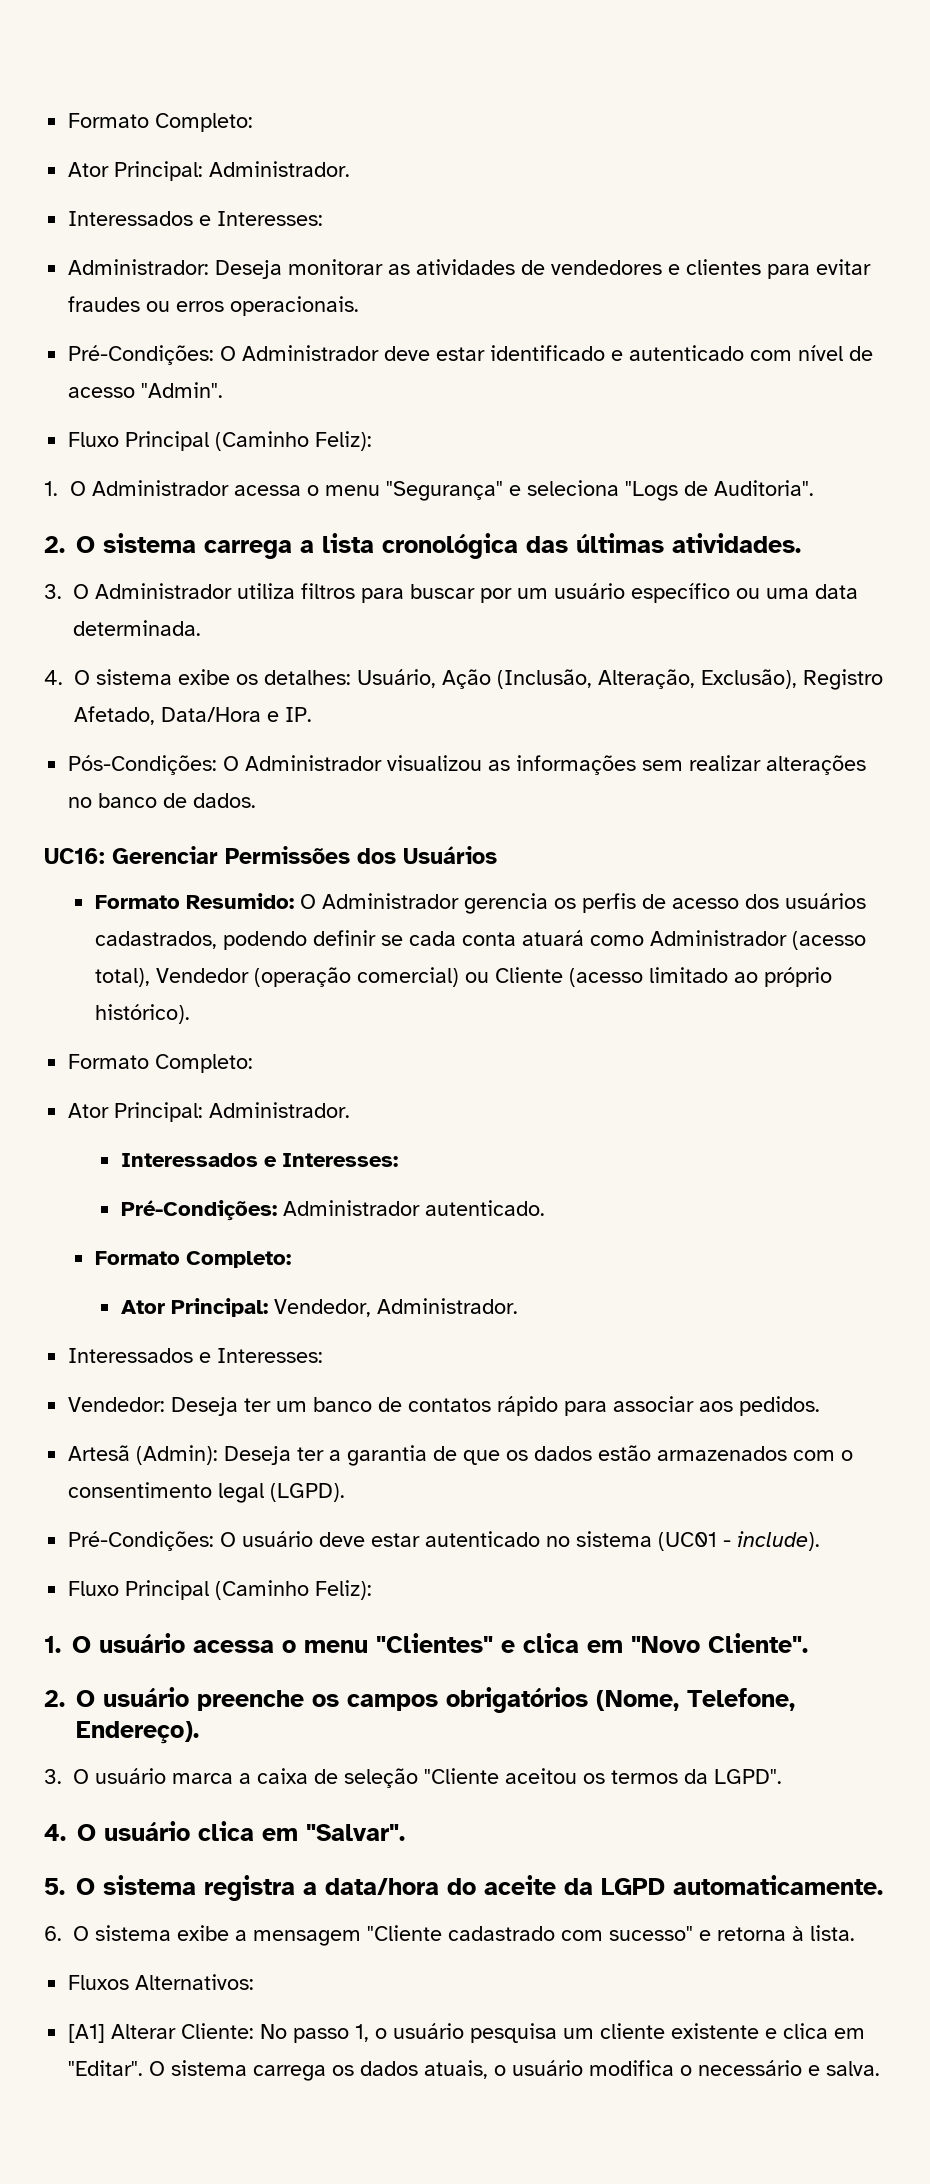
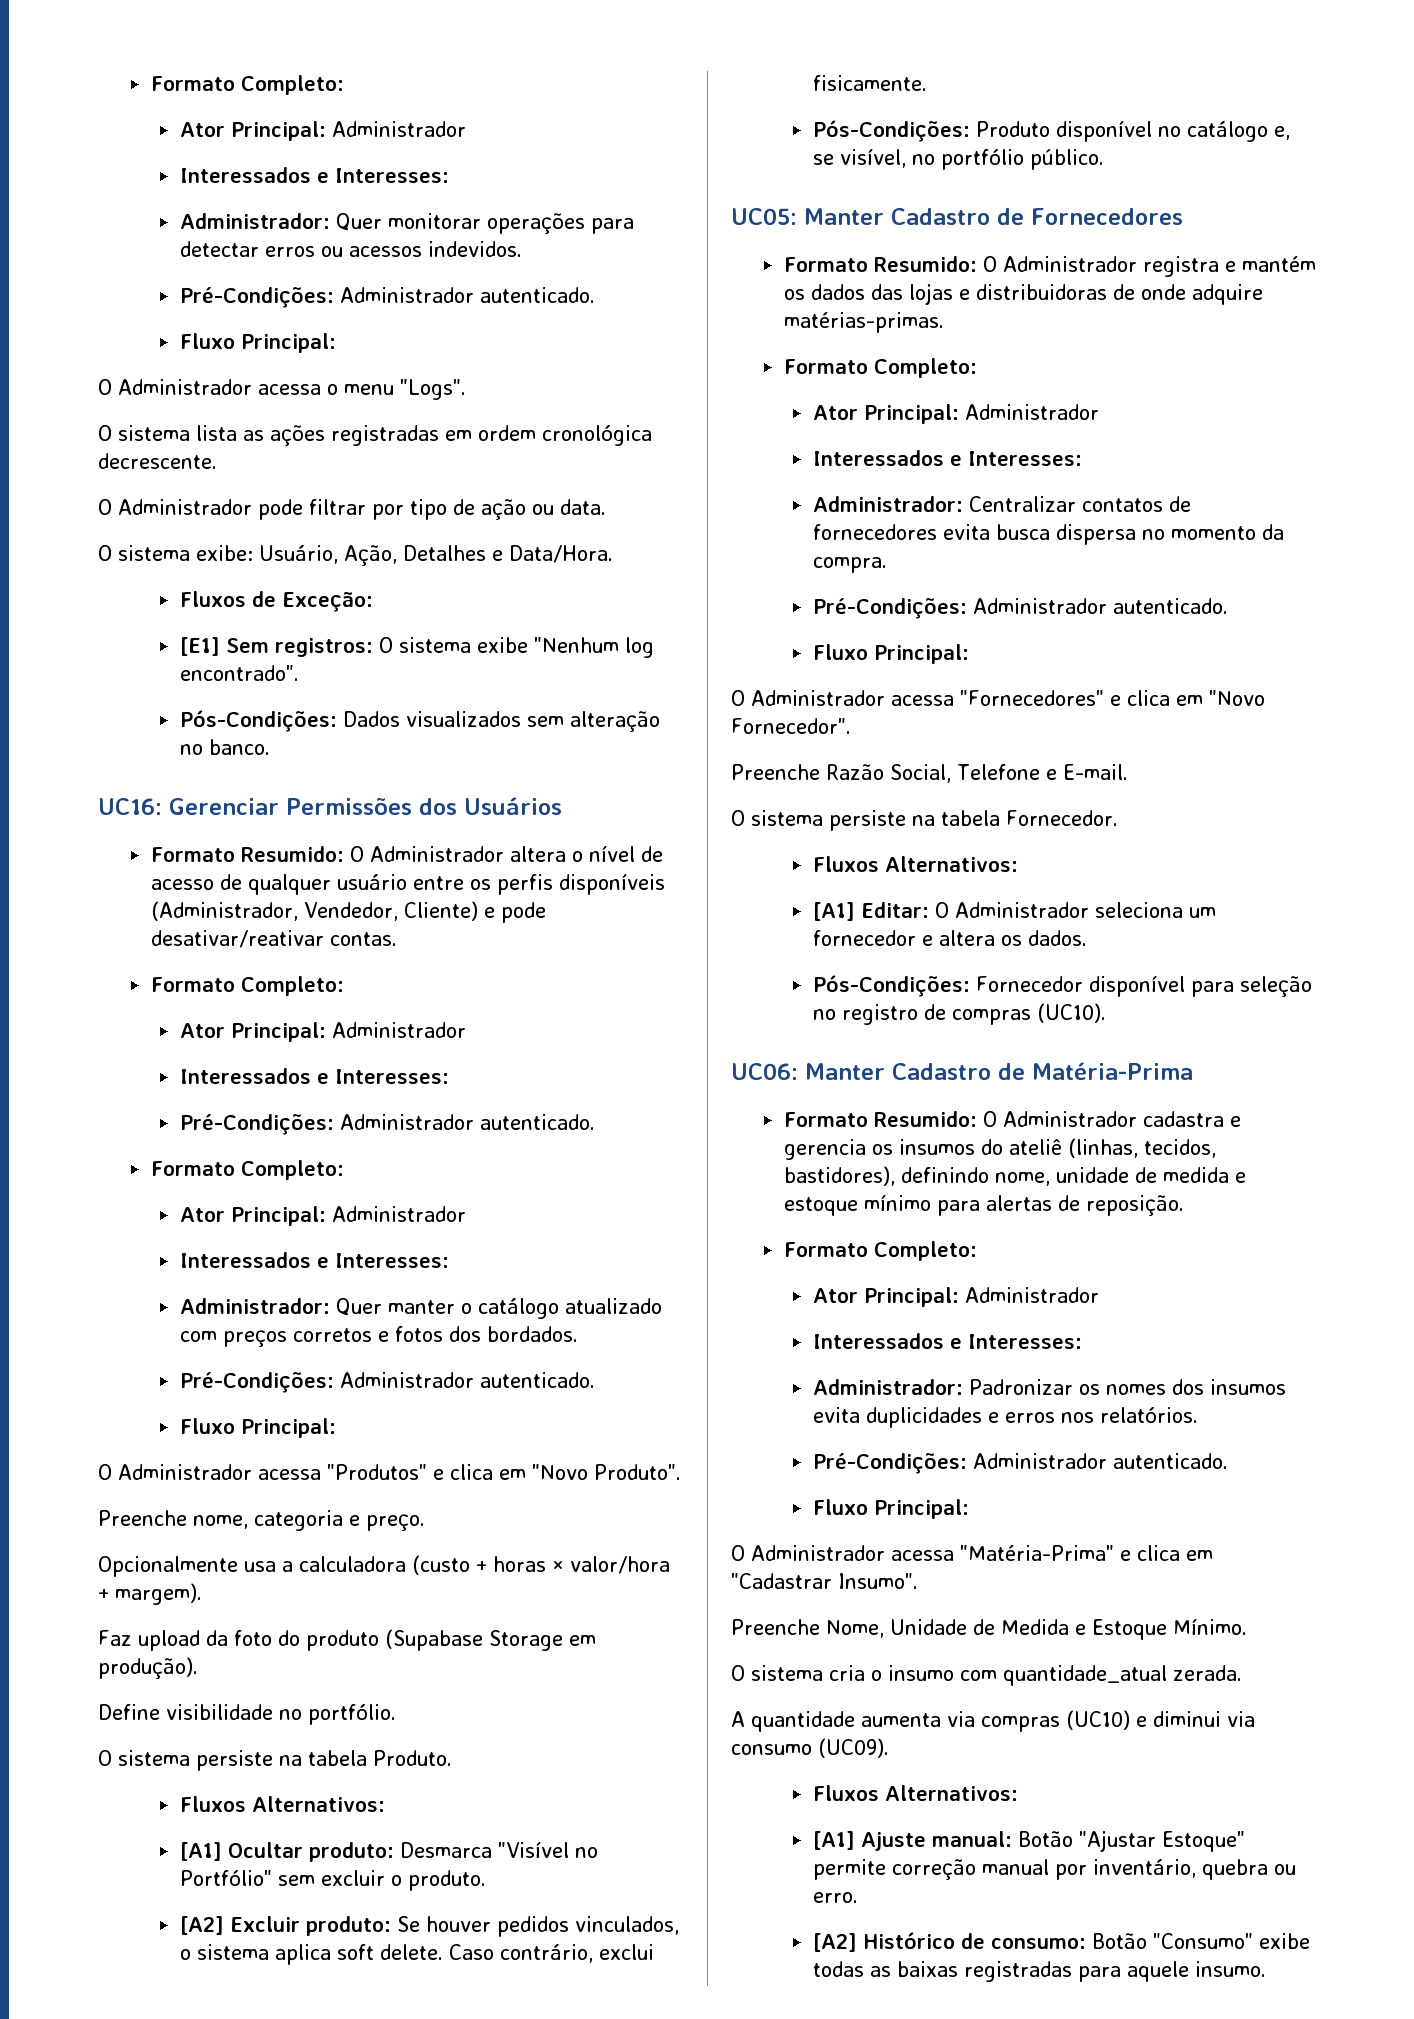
[68,113,254,132] [68,161,351,181] [68,211,324,226] [68,259,872,279] [68,296,360,316] [68,345,874,365] [68,382,224,398] [68,431,373,451] [44,481,58,496] Formato Completo: // Ator Principal: Administrador. // Interessados e Interesses: // Administrador: Deseja monitorar as atividades de vendedores e clientes para evitar fraudes ou erros operacionais. // Pré-Condições: O Administrador deve estar identificado e autenticado com nível de acesso "Admin". // Fluxo Principal (Caminho Feliz): // 1. -> [150,75,344,95] [179,121,466,141] [179,167,449,183] [179,213,634,234] [179,241,522,257] [179,287,595,308] [179,333,336,353] Formato Completo: // Ator Principal: Administrador // Interessados e Interesses: // Administrador: Quer monitorar operações para detectar erros ou acessos indevidos. // Pré-Condições: Administrador autenticado. // Fluxo Principal: //
[386,480,815,501] [44,533,801,559] [44,583,858,603] [73,620,201,636] [44,669,883,690] [74,706,312,725] [68,755,867,775] [68,793,257,808] "Segurança" e seleciona "Logs de Auditoria". // 2. O sistema carrega a lista cronológica das últimas atividades. // 3. O Administrador utiliza filtros para buscar por um usuário específico ou uma data determinada. // 4. O sistema exibe os detalhes: Usuário, Ação (Inclusão, Alteração, Exclusão), Registro Afetado, Data/Hora e IP. // Pós-Condições: O Administrador visualizou as informações sem realizar alterações no banco de dados. -> [400,379,466,400] [98,425,652,446] [98,453,217,469] [98,499,606,520] [98,545,613,566] [179,591,373,612] [179,637,654,658] [179,665,299,681] [179,710,660,732] [179,739,270,755] "Logs". // O sistema lista as ações registradas em ordem cronológica decrescente. // O Administrador pode filtrar por tipo de ação ou data. // O sistema exibe: Usuário, Ação, Detalhes e Data/Hora. // Fluxos de Exceção: // [E1] Sem registros: O sistema exibe "Nenhum log encontrado". // Pós-Condições: Dados visualizados sem alteração no banco.
[463,893,866,914] [94,930,866,950] [94,967,832,987] [94,1004,190,1024] [68,1054,254,1073] [68,1102,351,1122] gerencia os perfis de acesso dos usuários cadastrados, podendo definir se cada conta atuará como Administrador (acesso total), Vendedor (operação comercial) ou Cliente (acesso limitado ao próprio histórico). // Formato Completo: // Ator Principal: Administrador. -> [509,846,663,862] [150,874,665,895] [150,901,546,923] [150,930,397,948] [150,976,344,996] [179,1022,466,1042] altera o nível de acesso de qualquer usuário entre os perfis disponíveis (Administrador, Vendedor, Cliente) e pode desativar/reativar contas. // Formato Completo: // Ator Principal: Administrador
[273,1298,518,1317] [68,1348,324,1363] [68,1396,821,1416] [68,1445,854,1466] [68,1482,346,1503] [68,1531,821,1551] [68,1580,373,1600] [44,1633,808,1653] [44,1687,795,1713] [76,1721,199,1744] [44,1768,782,1788] [44,1821,405,1841] [44,1875,883,1901] [44,1925,855,1946] [68,1974,255,1990] [68,2023,866,2043] [68,2060,881,2081] Vendedor, Administrador. // Interessados e Interesses: // Vendedor: Deseja ter um banco de contatos rápido para associar aos pedidos. // Artesã (Admin): Deseja ter a garantia de que os dados estão armazenados com o consentimento legal (LGPD). // Pré-Condições: O usuário deve estar autenticado no sistema (UC01 - include). // Fluxo Principal (Caminho Feliz): // 1. O usuário acessa o menu "Clientes" e clica em "Novo Cliente". // 2. O usuário preenche os campos obrigatórios (Nome, Telefone, Endereço). // 3. O usuário marca a caixa de seleção "Cliente aceitou os termos da LGPD". // 4. O usuário clica em "Salvar". // 5. O sistema registra a data/hora do aceite da LGPD automaticamente. // 6. O sistema exibe a mensagem "Cliente cadastrado com sucesso" e retorna à lista. // Fluxos Alternativos: // [A1] Alterar Cliente: No passo 1, o usuário pesquisa um cliente existente e clica em "Editar". O sistema carrega os dados atuais, o usuário modifica o necessário e salva. -> [331,1206,466,1222] [179,1252,449,1268] [179,1298,662,1319] [179,1326,578,1347] [179,1372,595,1393] [179,1418,336,1438] [98,1464,681,1480] [98,1510,425,1531] [98,1555,670,1577] [98,1583,202,1605] [98,1629,596,1651] [98,1657,198,1679] [98,1704,396,1725] [98,1750,452,1771] [179,1796,385,1812] [179,1842,598,1862] [179,1870,486,1891] [179,1916,679,1937] [179,1944,654,1965] [812,75,927,91] [812,120,1290,142] [812,149,1104,170] [731,208,1183,225] [783,256,1316,277] [783,283,1263,305] [783,312,944,333] [783,358,977,378] [812,404,1099,424] [812,450,1082,466] [812,496,1191,512] [812,524,1284,545] [812,557,887,573] [812,598,1228,619] [812,644,969,664] [731,690,1265,706] [731,718,851,734] [731,764,1128,783] [731,810,1118,831] [812,856,1018,872] [812,902,1216,921] [812,930,1087,946] [812,975,1312,997] [812,1003,1106,1025] [731,1062,1193,1080] [783,1111,1241,1127] [783,1138,1216,1160] [783,1166,1246,1186] [783,1195,1184,1216] [783,1241,977,1261] [812,1287,1099,1307] [812,1333,1082,1349] [812,1379,1286,1395] [812,1407,1198,1428] [812,1453,1228,1474] [812,1499,969,1519] [731,1545,1213,1561] [731,1573,918,1589] [731,1619,1247,1640] [731,1665,1242,1686] [731,1710,1255,1732] [731,1738,889,1758] [812,1785,1018,1801] [812,1830,1245,1852] [812,1859,1296,1880] [812,1892,858,1903] [812,1932,1310,1952] [812,1961,1266,1982] Administrador // Interessados e Interesses: // Administrador: Quer manter o catálogo atualizado com preços corretos e fotos dos bordados. // Pré-Condições: Administrador autenticado. // Fluxo Principal: // O Administrador acessa "Produtos" e clica em "Novo Produto". // Preenche nome, categoria e preço. // Opcionalmente usa a calculadora (custo + horas × valor/hora + margem). // Faz upload da foto do produto (Supabase Storage em produção). // Define visibilidade no portfólio. // O sistema persiste na tabela Produto. // Fluxos Alternativos: // [A1] Ocultar produto: Desmarca "Visível no Portfólio" sem excluir o produto. // [A2] Excluir produto: Se houver pedidos vinculados, o sistema aplica soft delete. Caso contrário, exclui fisicamente. // Pós-Condições: Produto disponível no catálogo e, se visível, no portfólio público. // UC05: Manter Cadastro de Fornecedores // Formato Resumido: O Administrador registra e mantém os dados das lojas e distribuidoras de onde adquire matérias-primas. // Formato Completo: // Ator Principal: Administrador // Interessados e Interesses: // Administrador: Centralizar contatos de fornecedores evita busca dispersa no momento da compra. // Pré-Condições: Administrador autenticado. // Fluxo Principal: // O Administrador acessa "Fornecedores" e clica em "Novo Fornecedor". // Preenche Razão Social, Telefone e E-mail. // O sistema persiste na tabela Fornecedor. // Fluxos Alternativos: // [A1] Editar: O Administrador seleciona um fornecedor e altera os dados. // Pós-Condições: Fornecedor disponível para seleção no registro de compras (UC10). // UC06: Manter Cadastro de Matéria-Prima // Formato Resumido: O Administrador cadastra e gerencia os insumos do ateliê (linhas, tecidos, bastidores), definindo nome, unidade de medida e estoque mínimo para alertas de reposição. // Formato Completo: // Ator Principal: Administrador // Interessados e Interesses: // Administrador: Padronizar os nomes dos insumos evita duplicidades e erros nos relatórios. // Pré-Condições: Administrador autenticado. // Fluxo Principal: // O Administrador acessa "Matéria-Prima" e clica em "Cadastrar Insumo". // Preenche Nome, Unidade de Medida e Estoque Mínimo. // O sistema cria o insumo com quantidade_atual zerada. // A quantidade aumenta via compras (UC10) e diminui via consumo (UC09). // Fluxos Alternativos: // [A1] Ajuste manual: Botão "Ajustar Estoque" permite correção manual por inventário, quebra ou erro. // [A2] Histórico de consumo: Botão "Consumo" exibe todas as baixas registradas para aquele insumo.

